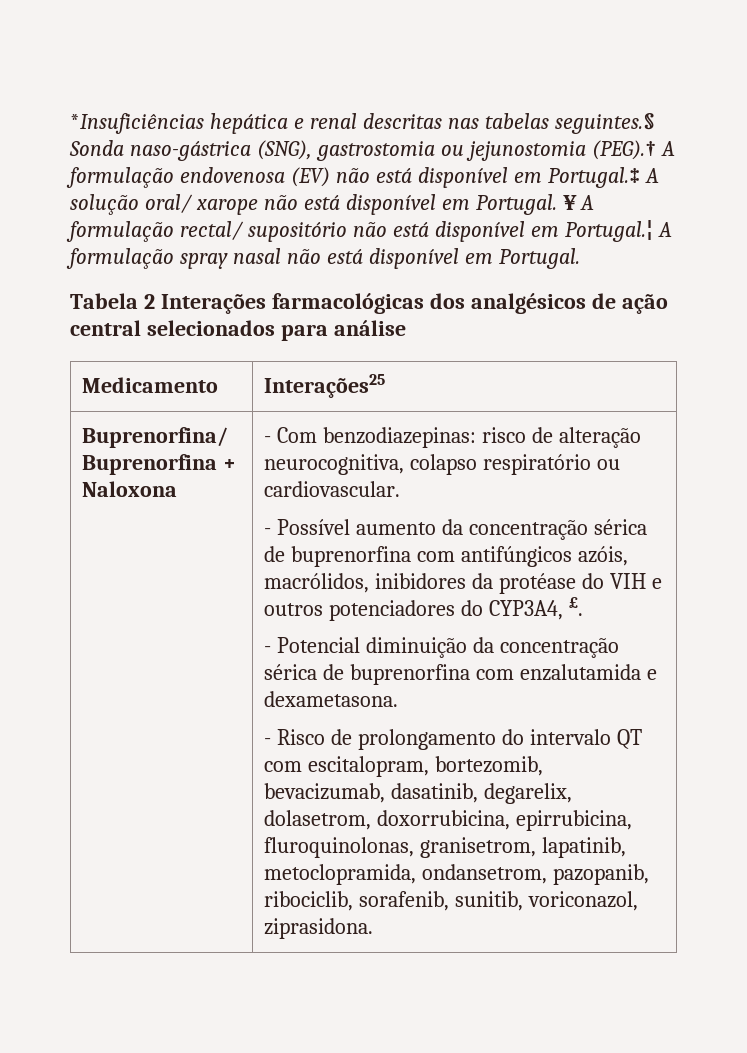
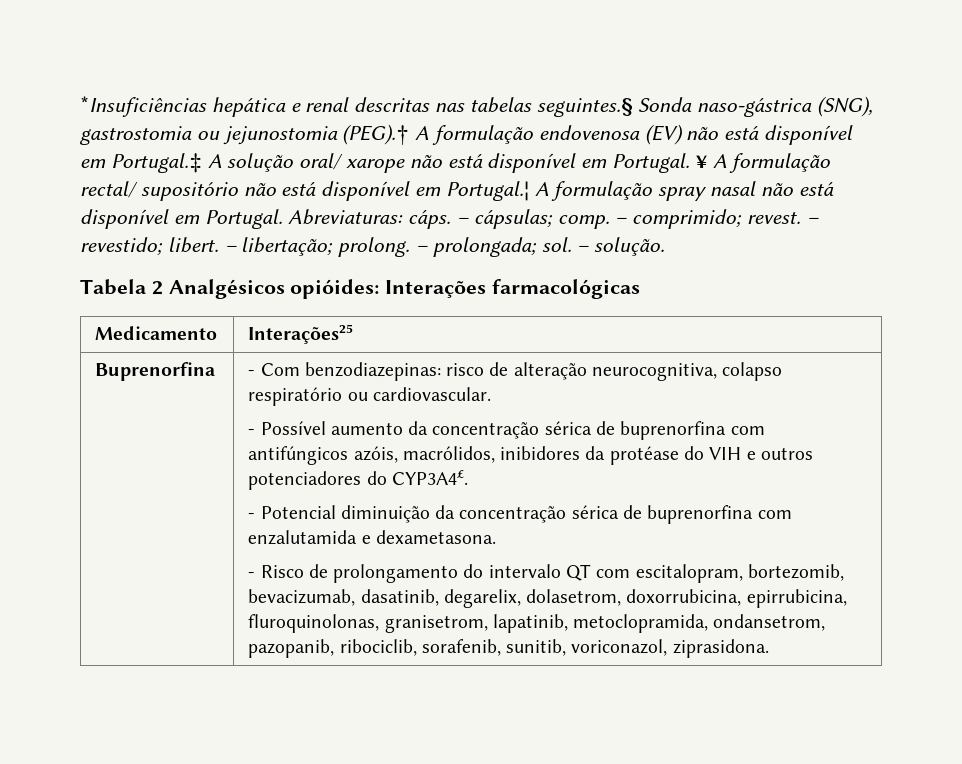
(580, 258) none -> [288,209,819,229] [80,237,666,257] Abreviaturas: cáps. – cápsulas; comp. – comprimido; revest. – revestido; libert. – libertação; prolong. – prolongada; sol. – solução.
(155, 301) none -> [168,279,380,299] Analgésicos opióides:
[429,293,668,314] [70,320,406,341] dos analgésicos de ação central selecionados para análise -> (641, 289) none
[81,427,228,448] Buprenorfina/ -> (354, 334) none
[222,459,236,470] [81,481,177,497] + Naloxona -> (216, 371) none
[488,597,583,620] CYP3A4, £. -> [391,470,468,485] CYP3A4£.

